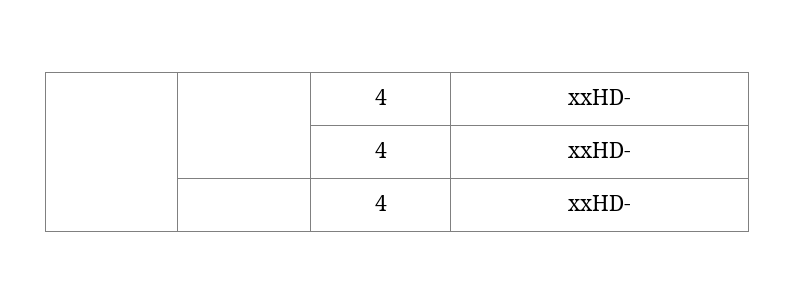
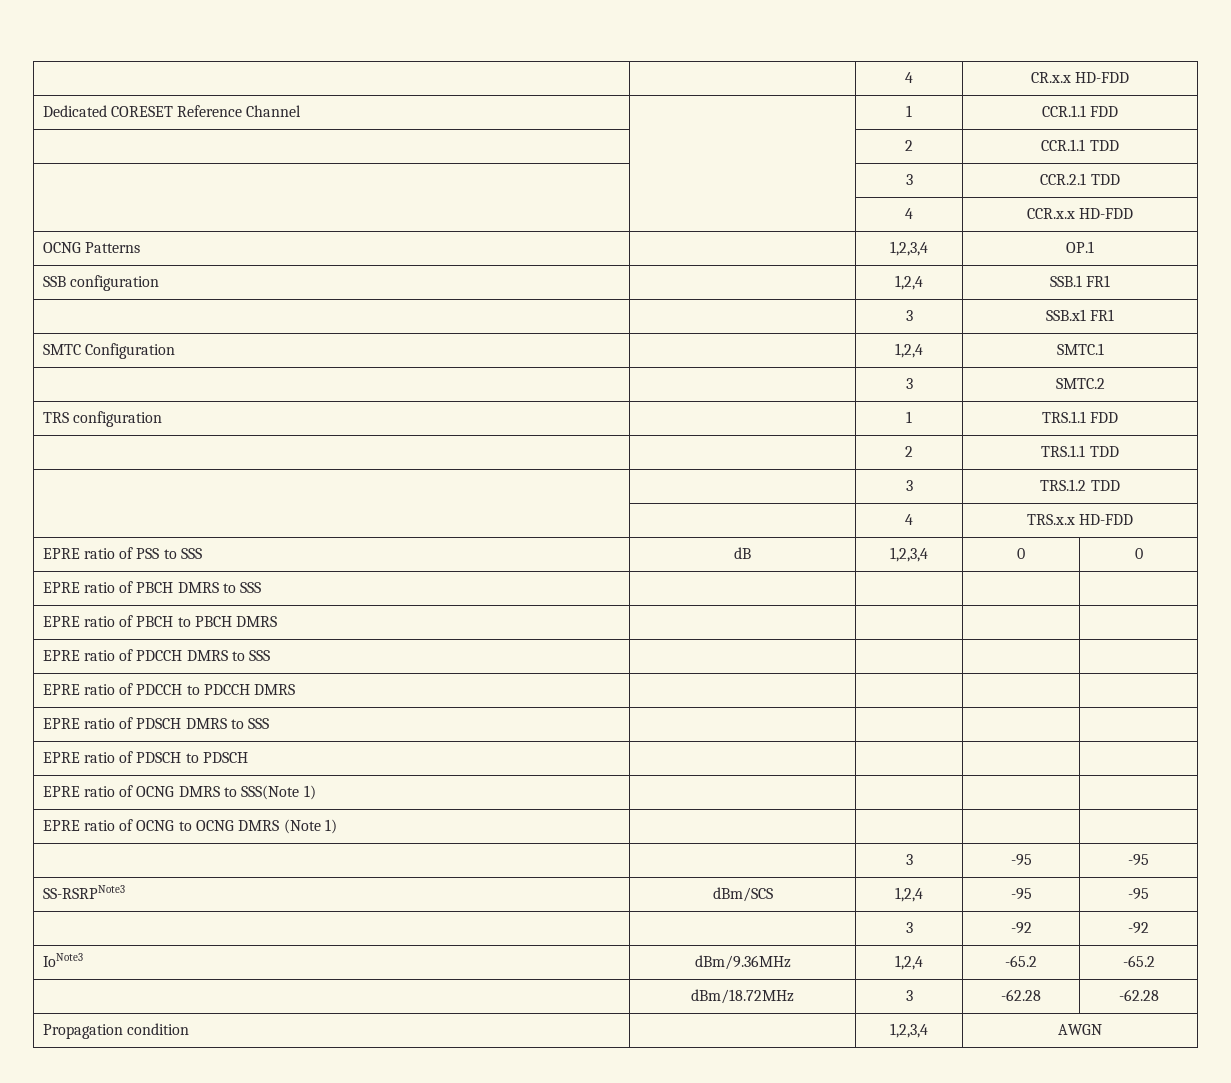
[374,89,387,105] [568,89,631,105] [374,142,387,158] [568,142,631,158] [374,195,387,211] [568,195,631,211] | | 4 | xxHD- // | | 4 | xxHD- // | | 4 | xxHD- -> [905,72,913,83] [1030,72,1130,83] [42,105,302,117] [906,105,912,117] [1041,105,1119,117] [905,140,913,151] [1041,139,1119,151] [905,174,913,185] [1040,173,1120,185] [905,208,913,219] [1026,208,1134,219] [42,242,140,253] [890,241,928,256] [1066,241,1094,253] [42,275,159,291] [895,275,923,290] [1049,275,1111,287] [905,310,913,321] [1045,309,1115,321] [42,343,175,359] [895,343,923,358] [1056,343,1104,355] [905,378,913,389] [1055,378,1105,389] [42,411,162,427] [906,411,912,423] [1041,411,1119,423] [905,446,913,457] [1041,445,1119,457] [905,480,913,491] [1040,479,1120,491] [905,514,913,525] [1026,514,1134,525] [42,547,203,559] [734,547,751,559] [890,547,928,562] [1017,548,1025,559] [1134,548,1143,559] [42,581,262,593] [42,615,278,627] [42,649,271,661] [42,683,296,695] [42,717,270,729] [42,751,249,763] [42,785,316,800] [42,819,338,834] [905,854,913,865] [1010,854,1032,866] [1128,854,1149,866] [42,885,125,899] [712,887,773,902] [895,887,923,902] [1010,888,1032,900] [1128,888,1149,900] [905,922,913,933] [1010,922,1032,934] [1128,922,1149,934] [42,953,83,967] [694,955,791,970] [895,955,923,970] [1005,955,1037,967] [1122,955,1155,967] [691,989,794,1004] [905,990,913,1001] [1001,989,1041,1001] [1118,989,1159,1001] [42,1023,189,1039] [890,1023,928,1038] [1058,1024,1102,1035] | | 4 | CR.x.x HD-FDD // Dedicated CORESET Reference Channel | | 1 | CCR.1.1 FDD // | | 2 | CCR.1.1 TDD // | | 3 | CCR.2.1 TDD // | | 4 | CCR.x.x HD-FDD // OCNG Patterns | | 1,2,3,4 | OP.1 // SSB configuration | | 1,2,4 | SSB.1 FR1 // | | 3 | SSB.x1 FR1 // SMTC Configuration | | 1,2,4 | SMTC.1 // | | 3 | SMTC.2 // TRS configuration | | 1 | TRS.1.1 FDD // | | 2 | TRS.1.1 TDD // | | 3 | TRS.1.2 TDD // | | 4 | TRS.x.x HD-FDD // EPRE ratio of PSS to SSS | dB | 1,2,3,4 | 0 | 0 // EPRE ratio of PBCH DMRS to SSS | | | | // EPRE ratio of PBCH to PBCH DMRS | | | | // EPRE ratio of PDCCH DMRS to SSS | | | | // EPRE ratio of PDCCH to PDCCH DMRS | | | | // EPRE ratio of PDSCH DMRS to SSS | | | | // EPRE ratio of PDSCH to PDSCH | | | | // EPRE ratio of OCNG DMRS to SSS(Note 1) | | | | // EPRE ratio of OCNG to OCNG DMRS (Note 1) | | | | // | | 3 | -95 | -95 // SS-RSRPNote3 | dBm/SCS | 1,2,4 | -95 | -95 // | | 3 | -92 | -92 // IoNote3 | dBm/9.36MHz | 1,2,4 | -65.2 | -65.2 // | dBm/18.72MHz | 3 | -62.28 | -62.28 // Propagation condition | | 1,2,3,4 | AWGN

